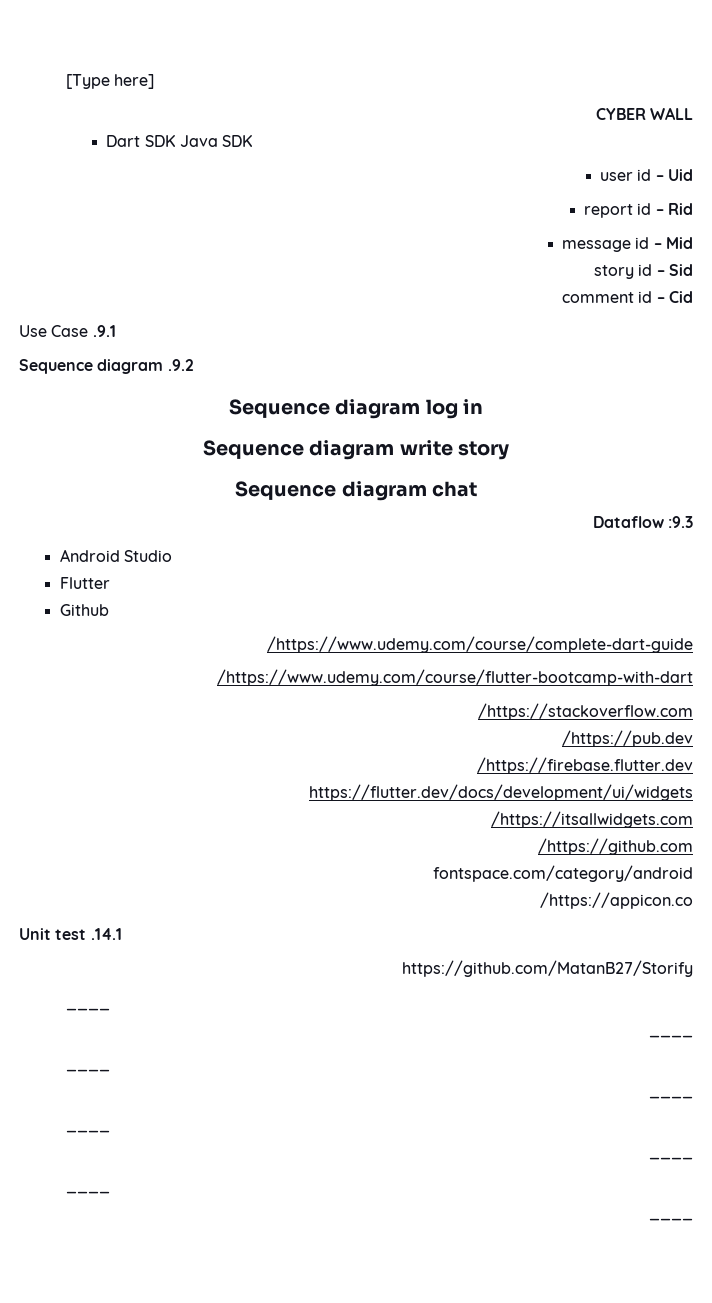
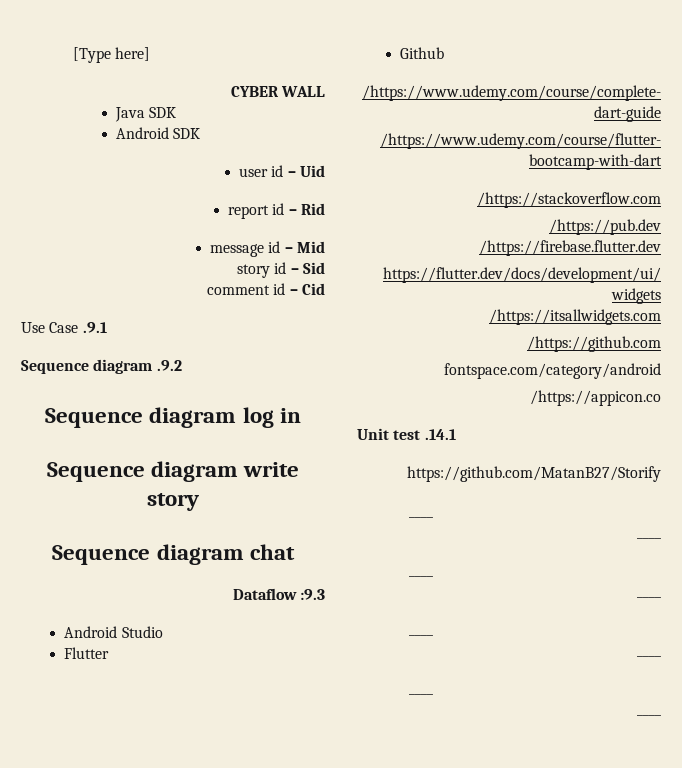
[106,135,219,147] Dart SDK Java -> [115,107,177,122] [116,127,170,139] Java SDK // Android

